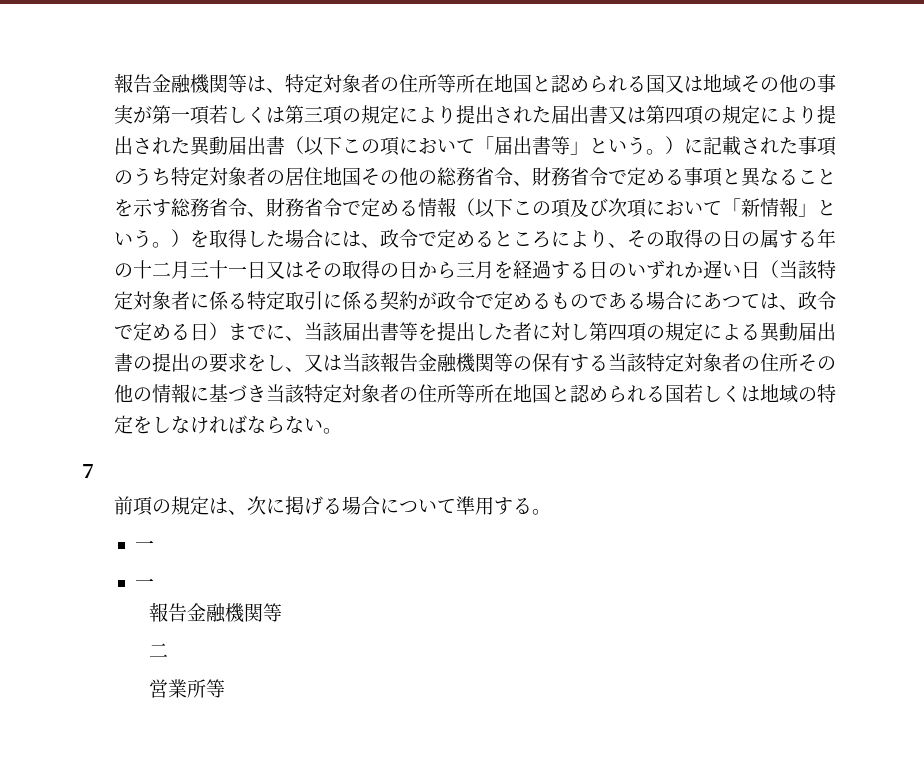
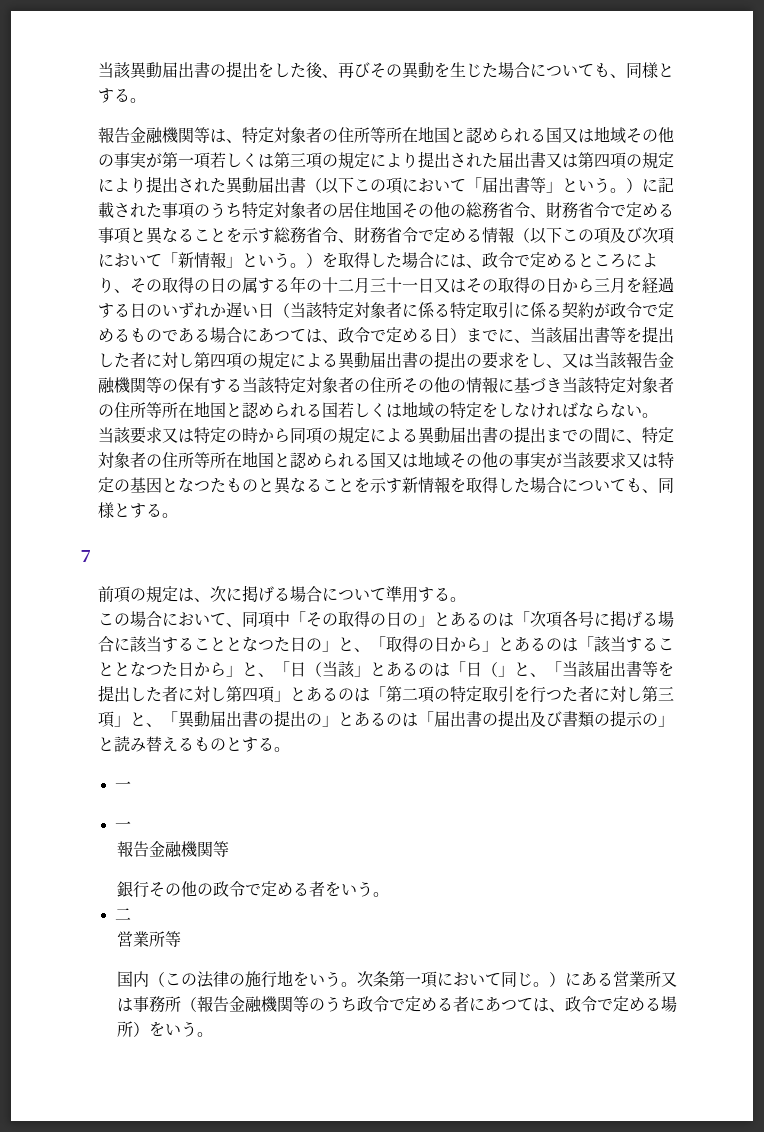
(113, 83) none -> [97,61,674,79] [97,88,146,103] 当該異動届出書の提出をした後、再びその異動を生じた場合についても、同様とする。 //
(342, 431) none -> [97,426,674,444] [97,451,674,469] [97,477,674,494] [97,502,178,518] // 当該要求又は特定の時から同項の規定による異動届出書の提出までの間に、特定対象者の住所等所在地国と認められる国又は地域その他の事実が当該要求又は特定の基因となつたものと異なることを示す新情報を取得した場合についても、同様とする。
(551, 512) none -> [97,610,674,628] [97,636,674,653] [97,661,674,678] [97,685,674,703] [97,710,674,728] [97,736,290,752] // この場合において、同項中「その取得の日の」とあるのは「次項各号に掲げる場合に該当することとなつた日の」と、「取得の日から」とあるのは「該当することとなつた日から」と、「日（当該」とあるのは「日（」と、「当該届出書等を提出した者に対し第四項」とあるのは「第二項の特定取引を行つた者に対し第三項」と、「異動届出書の提出の」とあるのは「届出書の提出及び書類の提示の」と読み替えるものとする。
[148,643,168,658] [148,679,225,698] 二 // 営業所等 -> [117,881,390,898] [115,908,132,920] [117,931,182,947] [117,970,678,988] [117,996,678,1013] [117,1021,214,1037] 銀行その他の政令で定める者をいう。 // 二 // 営業所等 // 国内（この法律の施行地をいう。次条第一項において同じ。）にある営業所又は事務所（報告金融機関等のうち政令で定める者にあつては、政令で定める場所）をいう。

